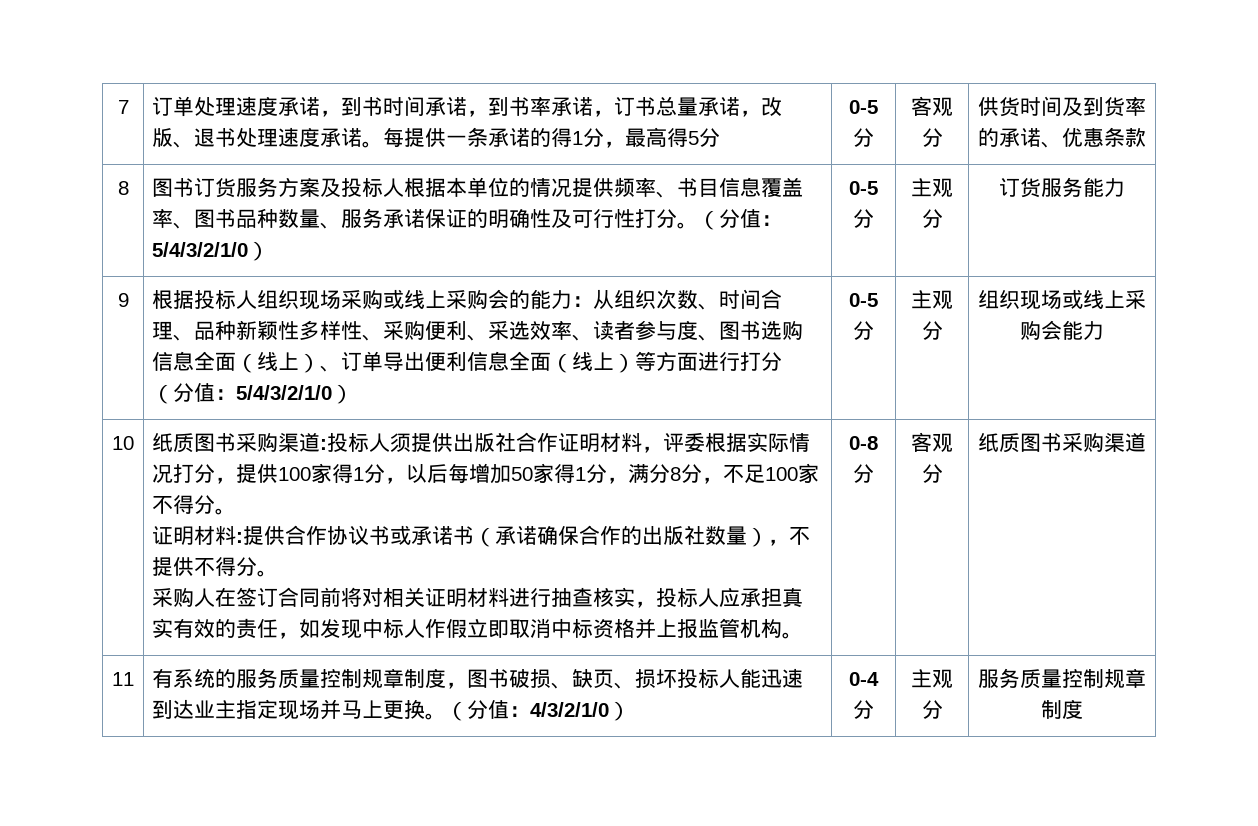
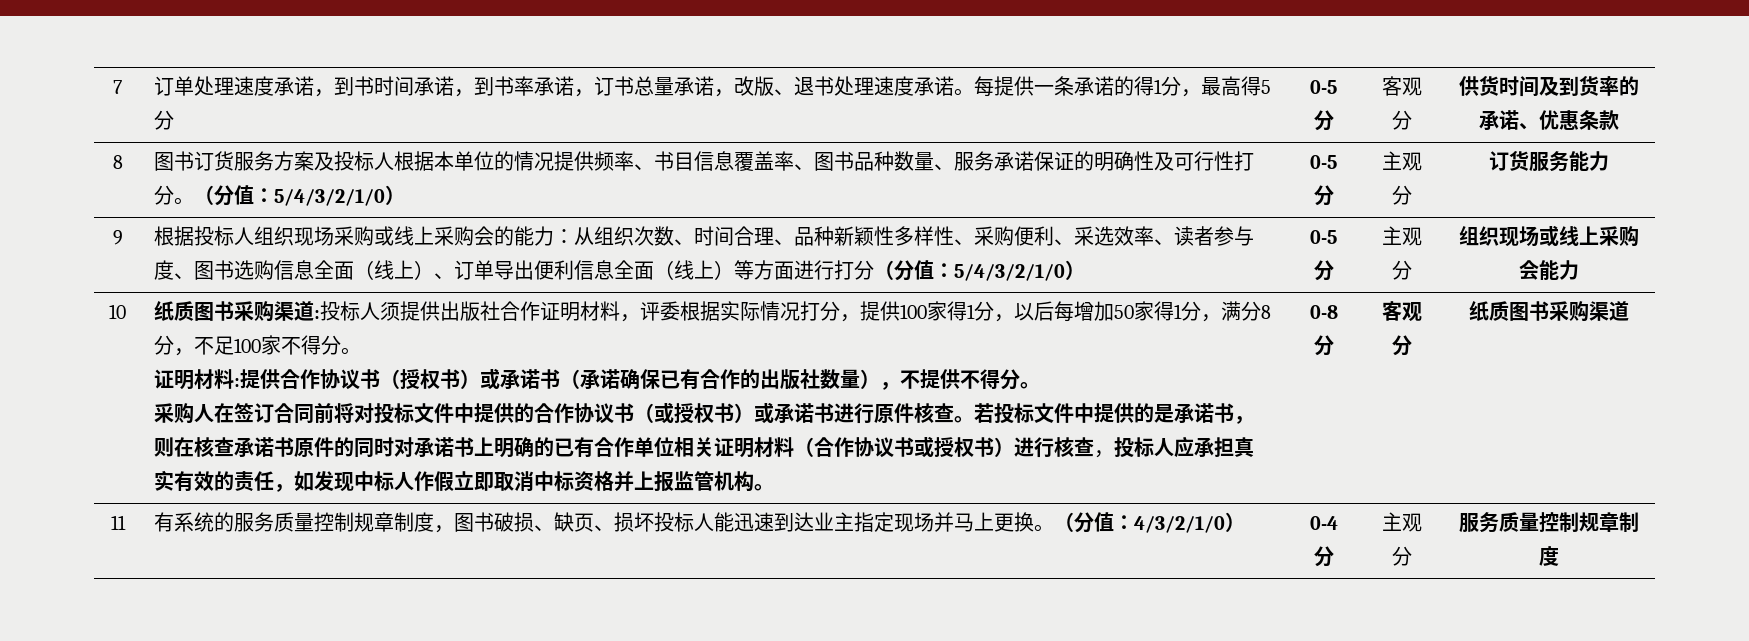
(391, 535) none -> [380,369,481,389] （授权书）
(580, 535) none -> [660,369,701,389] 已有
[383,587,636,607] 相关证明材料进行抽查核实 -> [374,402,1255,424] [154,436,1095,458] 投标文件中提供的合作协议书（或授权书）或承诺书进行原件核查。若投标文件中提供的是承诺书，则在核查承诺书原件的同时对承诺书上明确的已有合作单位相关证明材料（合作协议书或授权书）进行核查

